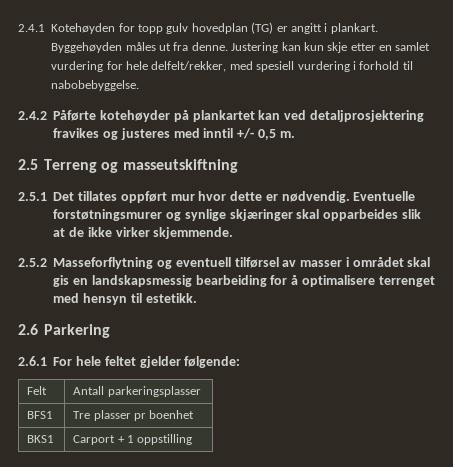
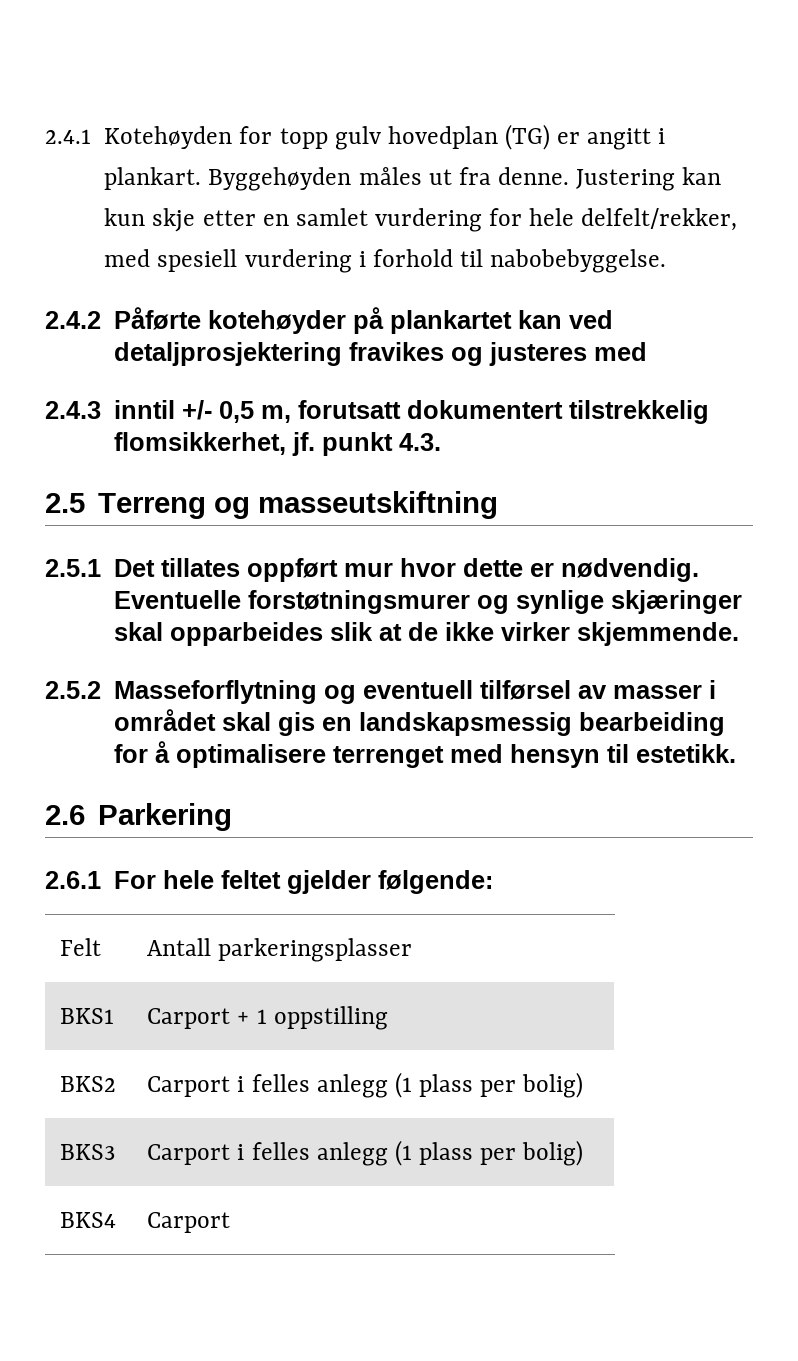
(200, 133) none -> [45,401,101,419] // 2.4.3
[279,131,295,138] m. -> [261,400,710,424] [114,432,442,456] m, forutsatt dokumentert tilstrekkelig flomsikkerhet, jf. punkt 4.3.
[27,411,54,419] [73,410,195,421] // BFS1 | Tre plasser pr boenhet -> (413, 950) none
(193, 439) none -> [60,1076,117,1092] [147,1072,584,1098] [60,1144,116,1160] [147,1140,584,1166] [60,1212,117,1228] [147,1212,231,1233] // BKS2 | Carport i felles anlegg (1 plass per bolig) // BKS3 | Carport i felles anlegg (1 plass per bolig) // BKS4 | Carport

